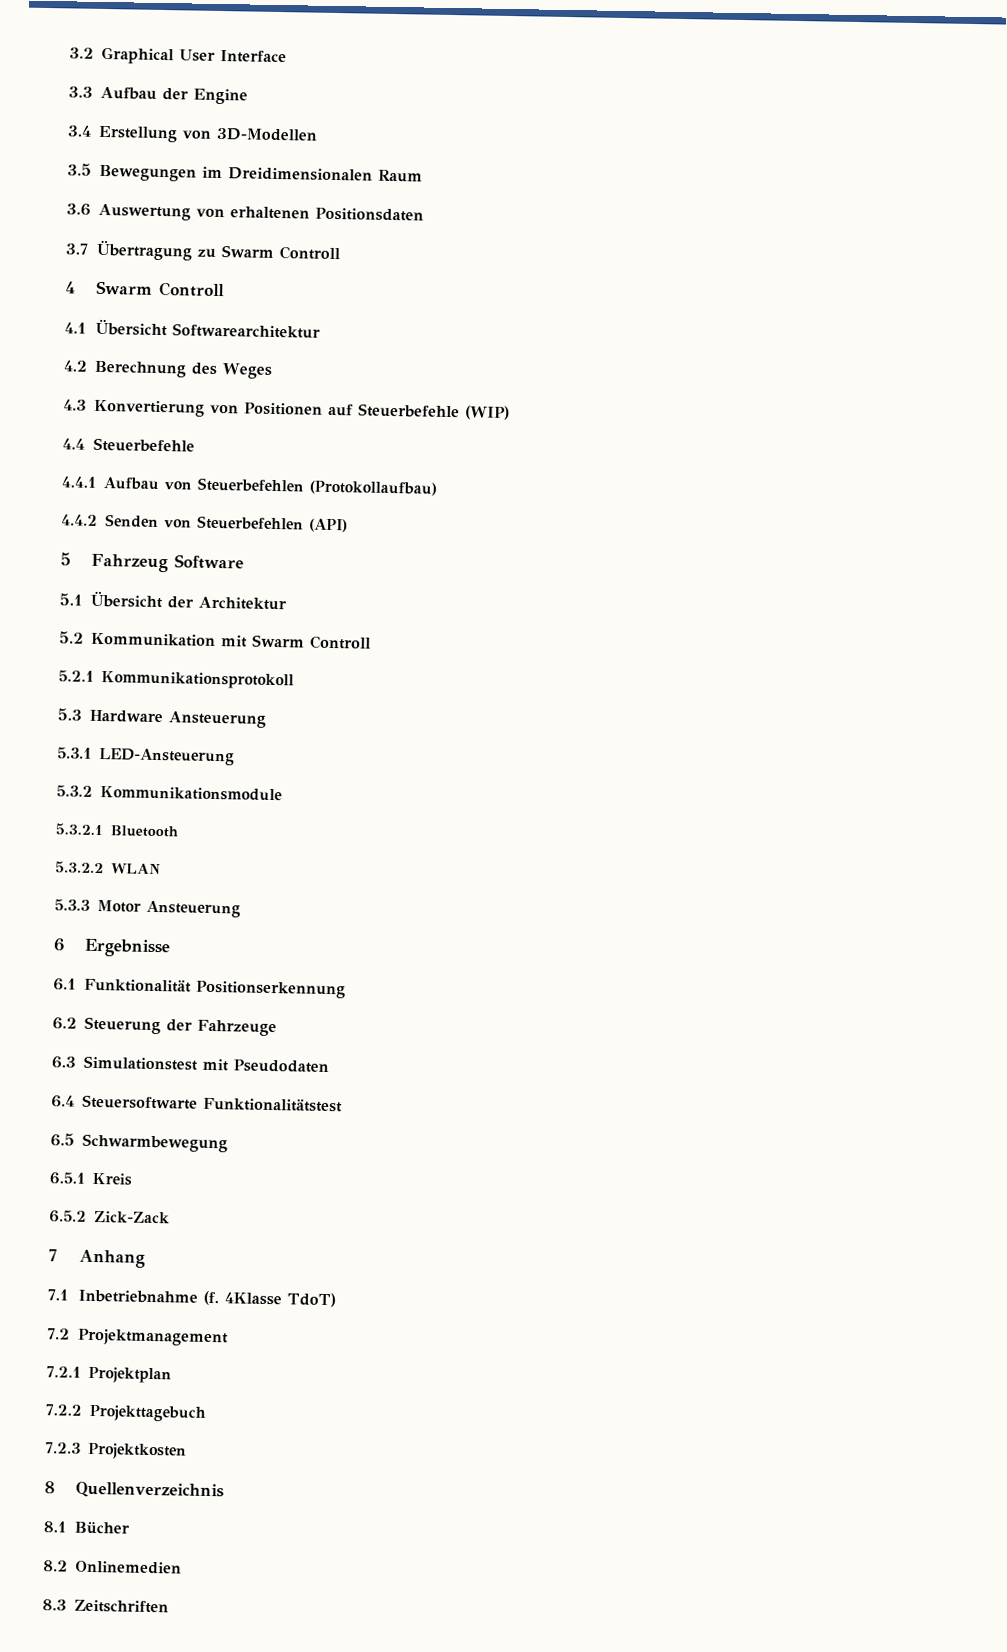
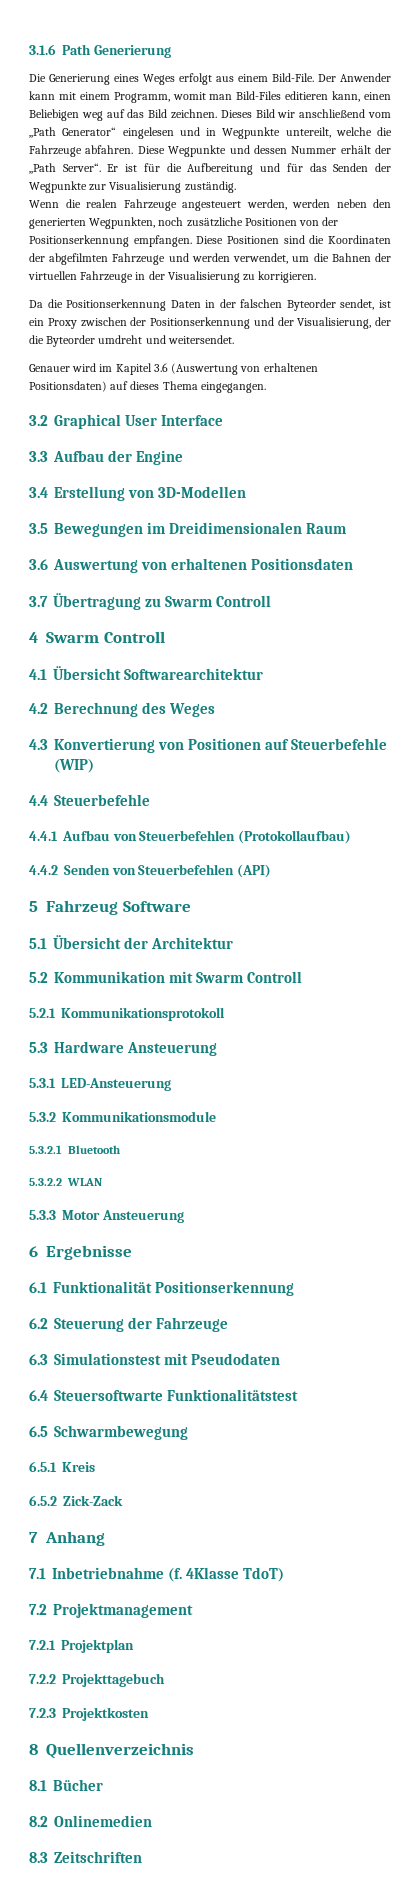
(69, 53) none -> [29,44,171,58] [29,73,391,85] [29,91,392,103] [29,109,391,121] [29,127,392,139] [29,145,391,157] [29,163,392,175] [29,181,236,193] [29,199,391,211] [29,217,339,229] [29,235,391,247] [29,253,392,265] [28,271,317,283] [29,299,391,311] [29,317,391,329] [29,335,234,347] [29,363,318,375] [29,381,266,393] 3.1.6 Path Generierung // Die Generierung eines Weges erfolgt aus einem Bild-File. Der Anwender kann mit einem Programm, womit man Bild-Files editieren kann, einen Beliebigen weg auf das Bild zeichnen. Dieses Bild wir anschließend vom „Path Generator“ eingelesen und in Wegpunkte untereilt, welche die Fahrzeuge abfahren. Diese Wegpunkte und dessen Nummer erhält der „Path Server“. Er ist für die Aufbereitung und für das Senden der Wegpunkte zur Visualisierung zuständig. // Wenn die realen Fahrzeuge angesteuert werden, werden neben den generierten Wegpunkten, noch zusätzliche Positionen von der Positionserkennung empfangen. Diese Positionen sind die Koordinaten der abgefilmten Fahrzeuge und werden verwendet, um die Bahnen der virtuellen Fahrzeuge in der Visualisierung zu korrigieren. // Da die Positionserkennung Daten in der falschen Byteorder sendet, ist ein Proxy zwischen der Positionserkennung und der Visualisierung, der die Byteorder umdreht und weitersendet. // Genauer wird im Kapitel 3.6 (Auswertung von erhaltenen Positionsdaten) auf dieses Thema eingegangen. //

